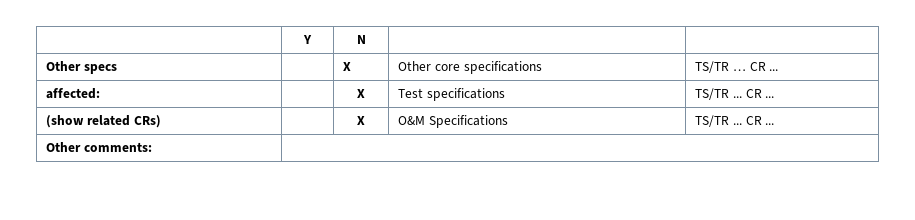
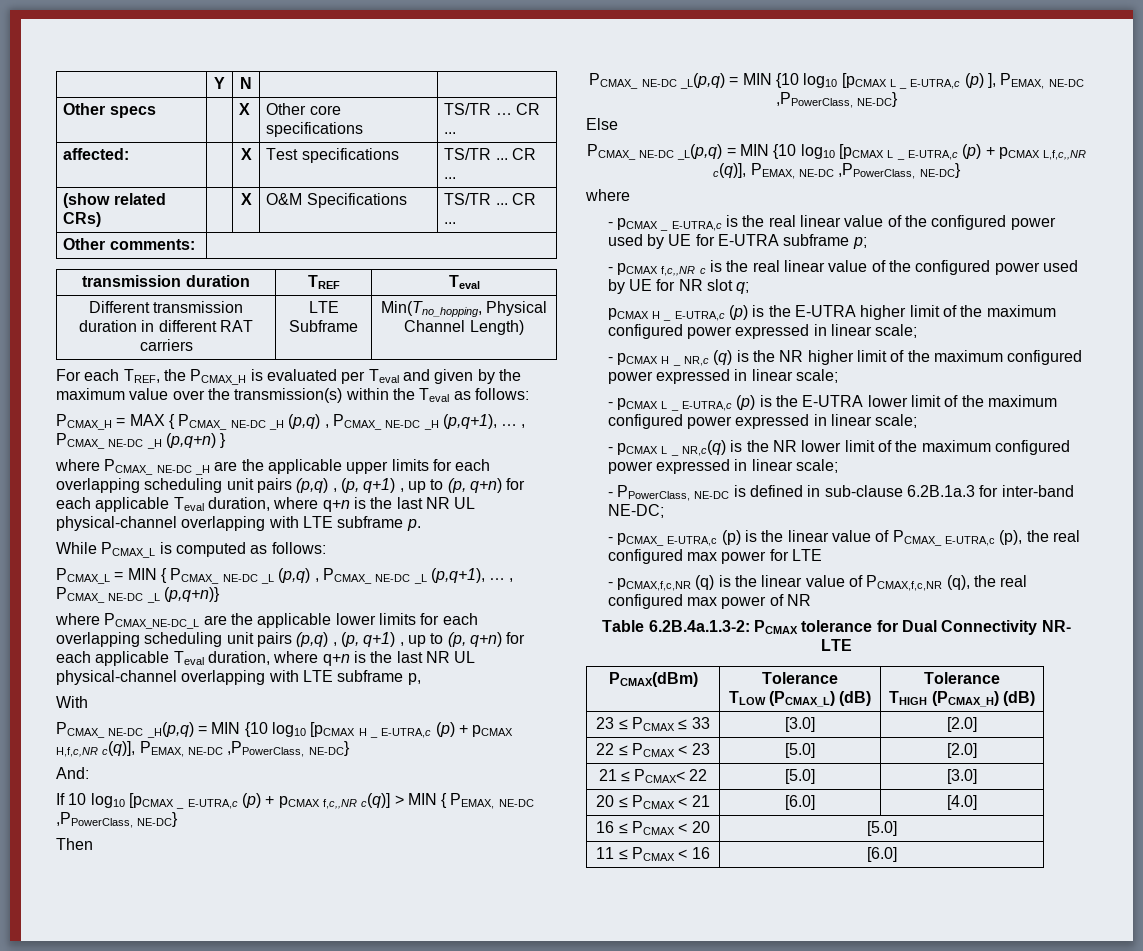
(153, 147) none -> [82,275,250,287] [307,275,340,289] [448,275,480,289] [88,301,244,313] [79,320,253,332] [139,339,193,351] [308,301,339,313] [289,320,358,332] [380,301,548,317] [404,320,524,335] [56,369,521,385] [56,388,529,403] [56,414,526,430] [56,433,227,449] [55,459,491,475] [56,478,526,493] [56,497,476,512] [56,516,421,531] [56,542,326,558] [56,568,514,584] [56,587,220,603] [55,613,478,629] [56,632,526,647] [56,651,476,666] [56,670,421,685] [56,696,88,708] [56,722,367,738] [369,722,514,738] [56,741,350,757] [56,767,89,779] [56,793,534,809] [56,812,179,828] [56,838,93,850] [589,73,896,89] [899,73,1084,89] [775,92,899,108] [586,118,618,130] [586,144,894,160] [896,144,1087,160] [713,163,961,179] [585,189,630,201] [607,215,1056,231] [607,234,867,249] [607,260,1078,276] [607,279,750,294] [607,308,661,320] [663,305,1056,321] [607,324,918,339] [607,353,670,365] [672,350,1083,366] [607,369,839,384] [607,398,668,410] [670,395,1057,411] [607,414,918,429] [607,443,668,455] [670,440,1070,456] [607,459,839,474] [607,485,1074,501] [607,504,664,518] [607,530,1080,546] [607,549,823,564] [607,575,1028,591] [607,594,812,609] [602,620,1071,635] [821,639,852,651] [608,672,698,687] [762,672,838,684] [728,691,872,707] [924,672,1000,684] [889,691,1035,707] [596,717,710,731] [785,717,815,732] [947,717,977,732] [596,743,710,757] [785,743,815,758] [947,743,977,758] [598,769,708,783] [785,769,815,784] [947,769,977,784] [596,795,710,809] [785,795,815,810] [947,795,977,810] [596,821,710,835] [866,821,897,836] [596,847,710,861] [866,847,897,862] // transmission duration | TREF | Teval // Different transmission duration in different RAT carriers | LTE Subframe | Min(Tno_hopping, Physical Channel Length) // For each TREF, the PCMAX_H is evaluated per Teval and given by the maximum value over the transmission(s) within the Teval as follows: // PCMAX_H = MAX { PCMAX_ NE-DC _H (p,q) , PCMAX_ NE-DC _H (p,q+1), … , PCMAX_ NE-DC _H (p,q+n) } // where PCMAX_ NE-DC _H are the applicable upper limits for each overlapping scheduling unit pairs (p,q) , (p, q+1) , up to (p, q+n) for each applicable Teval duration, where q+n is the last NR UL physical-channel overlapping with LTE subframe p. // While PCMAX_L is computed as follows: // PCMAX_L = MIN { PCMAX_ NE-DC _L (p,q) , PCMAX_ NE-DC _L (p,q+1), … , PCMAX_ NE-DC _L (p,q+n)} // where PCMAX_NE-DC_L are the applicable lower limits for each overlapping scheduling unit pairs (p,q) , (p, q+1) , up to (p, q+n) for each applicable Teval duration, where q+n is the last NR UL physical-channel overlapping with LTE subframe p, // With // PCMAX_ NE-DC _H(p,q) = MIN {10 log10 [pCMAX H _ E-UTRA,c (p) + pCMAX H,f,c,NR c(q)], PEMAX, NE-DC ,PPowerClass, NE-DC} // And: // If 10 log10 [pCMAX _ E-UTRA,c (p) + pCMAX f,c,,NR c(q)] > MIN { PEMAX, NE-DC ,PPowerClass, NE-DC} // Then // PCMAX_ NE-DC _L(p,q) = MIN {10 log10 [pCMAX L _ E-UTRA,c (p) ], PEMAX, NE-DC ,PPowerClass, NE-DC} // Else // PCMAX_ NE-DC _L(p,q) = MIN {10 log10 [pCMAX L _ E-UTRA,c (p) + pCMAX L,f,c,,NR c(q)], PEMAX, NE-DC ,PPowerClass, NE-DC} // where // - pCMAX _ E-UTRA,c is the real linear value of the configured power used by UE for E-UTRA subframe p; // - pCMAX f,c,,NR c is the real linear value of the configured power used by UE for NR slot q; // pCMAX H _ E-UTRA,c (p) is the E-UTRA higher limit of the maximum configured power expressed in linear scale; // - pCMAX H _ NR,c (q) is the NR higher limit of the maximum configured power expressed in linear scale; // - pCMAX L _ E-UTRA,c (p) is the E-UTRA lower limit of the maximum configured power expressed in linear scale; // - pCMAX L _ NR,c(q) is the NR lower limit of the maximum configured power expressed in linear scale; // - PPowerClass, NE-DC is defined in sub-clause 6.2B.1a.3 for inter-band NE-DC; // - pCMAX_ E-UTRA,c (p) is the linear value of PCMAX_ E-UTRA,c (p), the real configured max power for LTE // - pCMAX,f,c,NR (q) is the linear value of PCMAX,f,c,NR (q), the real configured max power of NR // Table 6.2B.4a.1.3-2: PCMAX tolerance for Dual Connectivity NR- LTE // PCMAX(dBm) | Tolerance // TLOW (PCMAX_L) (dB) | Tolerance // THIGH (PCMAX_H) (dB) // 23 ≤ PCMAX ≤ 33 | [3.0] | [2.0] // 22 ≤ PCMAX < 23 | [5.0] | [2.0] // 21 ≤ PCMAX< 22 | [5.0] | [3.0] // 20 ≤ PCMAX < 21 | [6.0] | [4.0] // 16 ≤ PCMAX < 20 | [5.0] // 11 ≤ PCMAX < 16 | [6.0]

